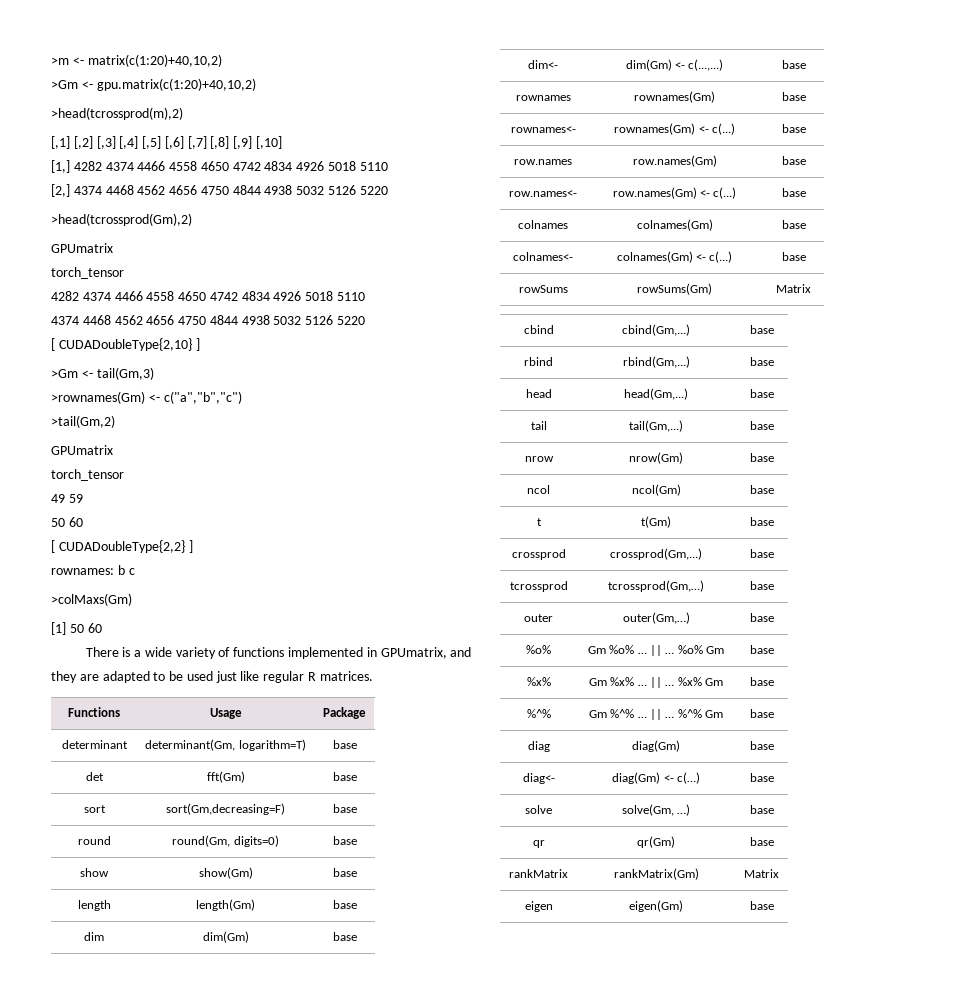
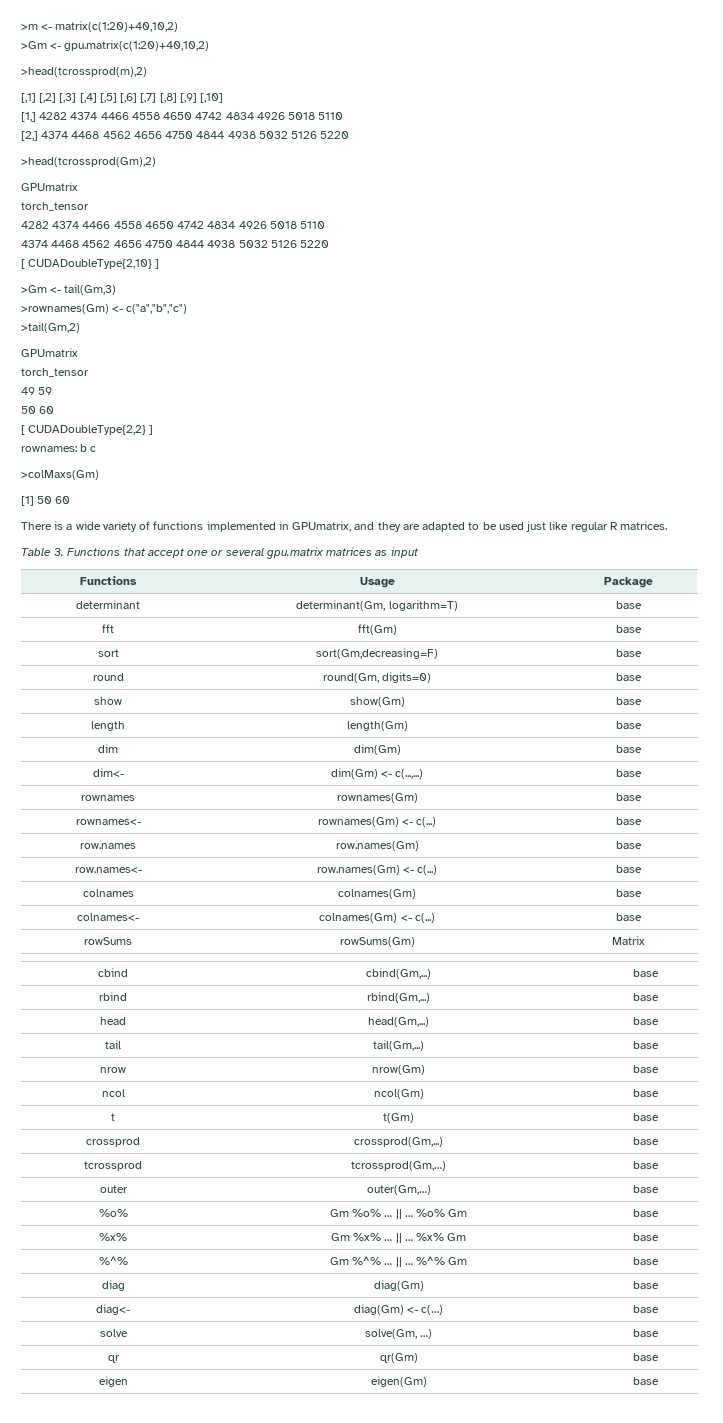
(373, 676) none -> [21,547,418,559] // Table 3. Functions that accept one or several gpu.matrix matrices as input
[85,772,104,781] det -> [102,624,114,633] fft
[509,869,568,878] [613,868,699,880] [744,869,779,878] // rankMatrix | rankMatrix(Gm) | Matrix -> (659, 1357) none

